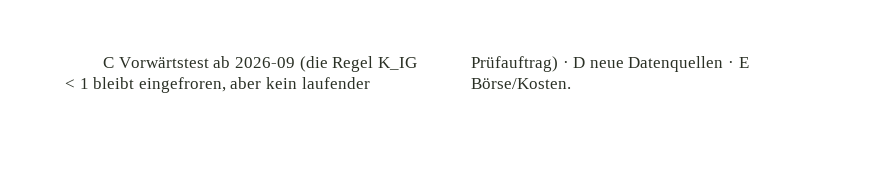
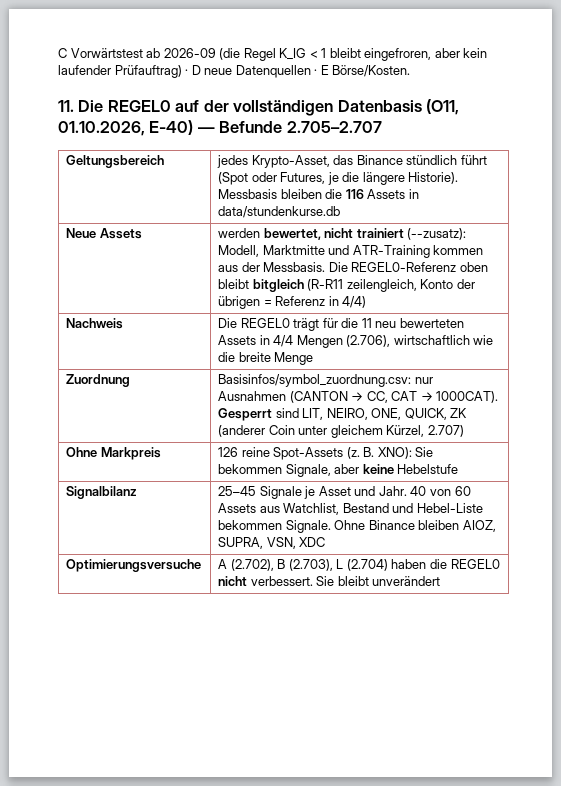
(571, 83) none -> [58,99,460,116] [58,120,382,136] [66,155,165,168] [217,155,487,168] [218,172,459,185] [218,189,419,199] [218,206,341,218] [66,228,142,239] [218,228,467,240] [218,245,484,258] [218,262,488,272] [218,279,475,292] [218,296,367,309] [66,318,124,329] [218,318,465,331] [218,335,494,348] [218,352,314,365] [66,374,131,387] [218,374,433,387] [218,391,499,403] [218,408,468,421] [218,425,464,438] [66,447,161,460] [218,447,434,460] [218,464,459,477] [66,486,138,499] [218,486,471,499] [218,503,483,515] [218,520,496,533] [218,537,326,549] [66,559,202,572] [218,559,500,571] [218,576,441,586] // 11. Die REGEL0 auf der vollständigen Datenbasis (O11, 01.10.2026, E-40) — Befunde 2.705–2.707 // Geltungsbereich | jedes Krypto-Asset, das Binance stündlich führt (Spot oder Futures, je die längere Historie). Messbasis bleiben die 116 Assets in data/stundenkurse.db // Neue Assets | werden bewertet, nicht trainiert (--zusatz): Modell, Marktmitte und ATR-Training kommen aus der Messbasis. Die REGEL0-Referenz oben bleibt bitgleich (R-R11 zeilengleich, Konto der übrigen = Referenz in 4/4) // Nachweis | Die REGEL0 trägt für die 11 neu bewerteten Assets in 4/4 Mengen (2.706), wirtschaftlich wie die breite Menge // Zuordnung | Basisinfos/symbol_zuordnung.csv: nur Ausnahmen (CANTON → CC, CAT → 1000CAT). Gesperrt sind LIT, NEIRO, ONE, QUICK, ZK (anderer Coin unter gleichem Kürzel, 2.707) // Ohne Markpreis | 126 reine Spot-Assets (z. B. XNO): Sie bekommen Signale, aber keine Hebelstufe // Signalbilanz | 25–45 Signale je Asset und Jahr. 40 von 60 Assets aus Watchlist, Bestand und Hebel-Liste bekommen Signale. Ohne Binance bleiben AIOZ, SUPRA, VSN, XDC // Optimierungsversuche | A (2.702), B (2.703), L (2.704) haben die REGEL0 nicht verbessert. Sie bleibt unverändert

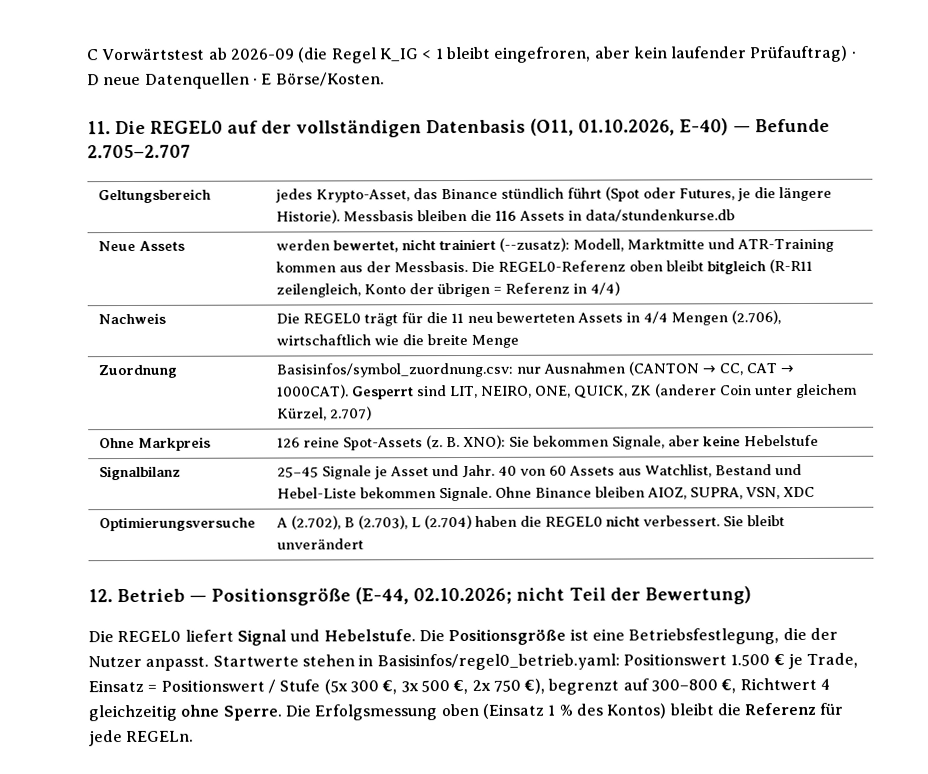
(441, 581) none -> [88,586,752,606] [88,627,838,646] [88,652,859,671] [88,677,831,695] [88,702,844,722] [89,730,195,747] // 12. Betrieb — Positionsgröße (E-44, 02.10.2026; nicht Teil der Bewertung) // Die REGEL0 liefert Signal und Hebelstufe. Die Positionsgröße ist eine Betriebsfestlegung, die der Nutzer anpasst. Startwerte stehen in Basisinfos/regel0_betrieb.yaml: Positionswert 1.500 € je Trade, Einsatz = Positionswert / Stufe (5x 300 €, 3x 500 €, 2x 750 €), begrenzt auf 300–800 €, Richtwert 4 gleichzeitig ohne Sperre. Die Erfolgsmessung oben (Einsatz 1 % des Kontos) bleibt die Referenz für jede REGELn.

